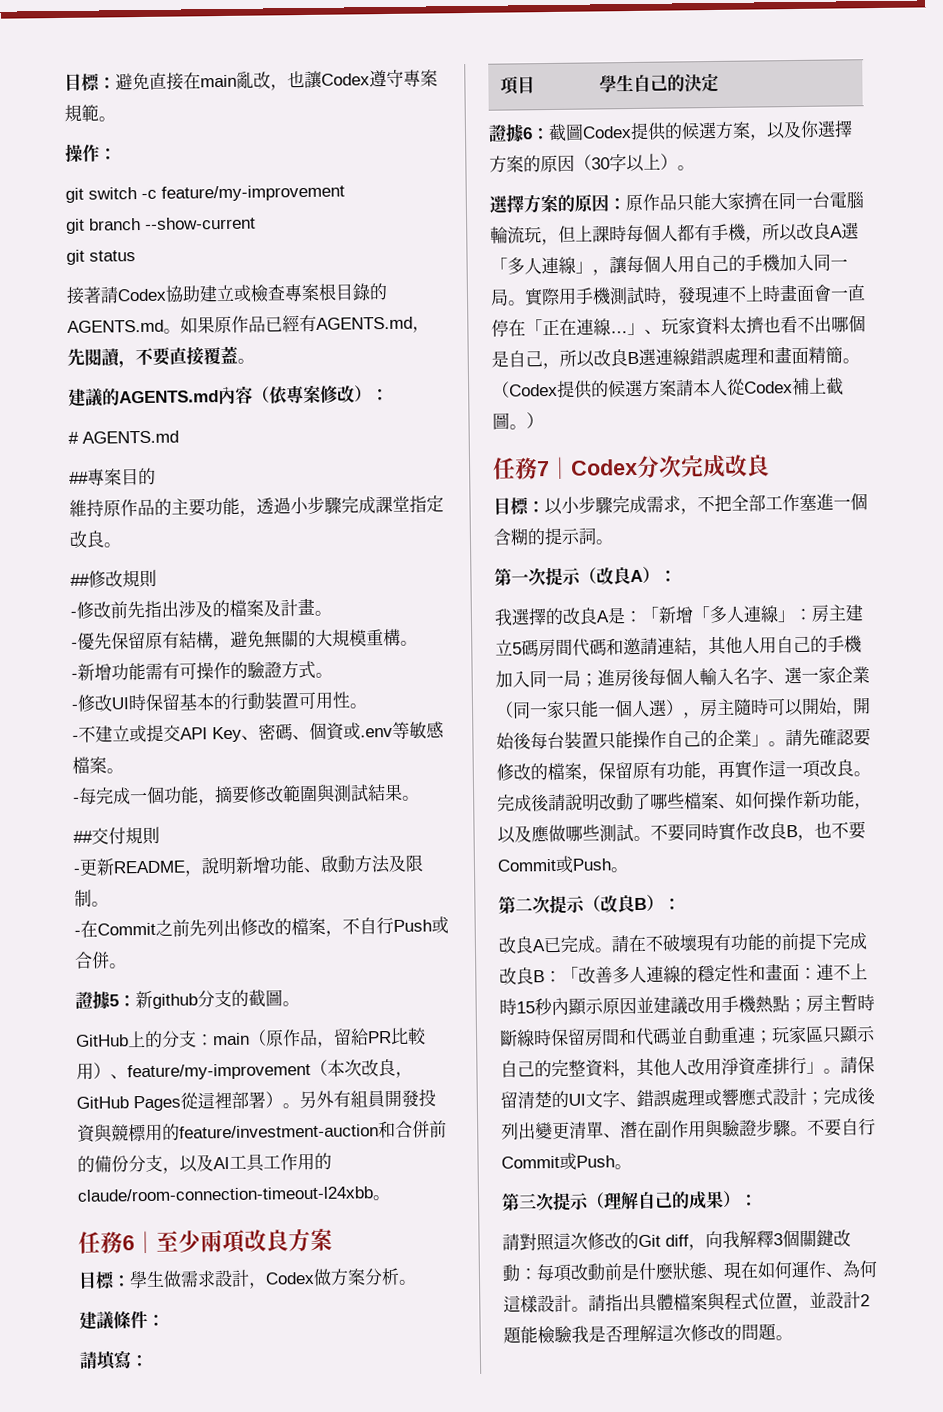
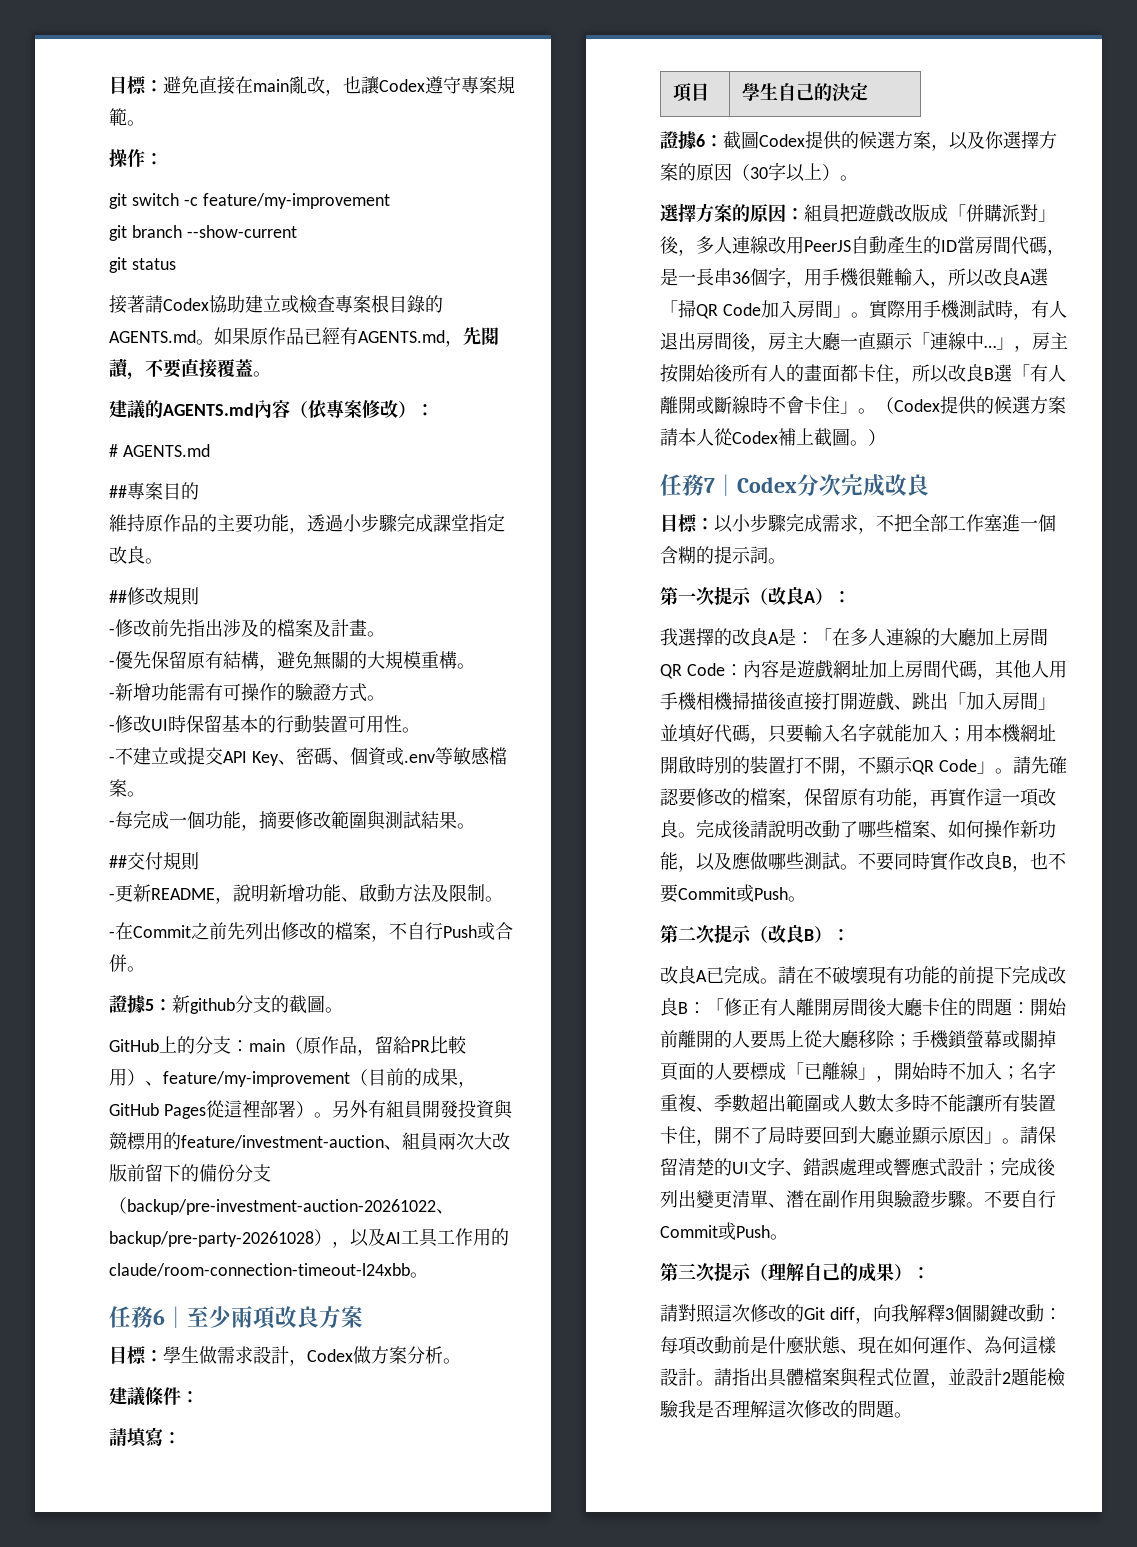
[327,1058,396,1077] 本次改良 -> [368,1068,458,1086] 目前的成果
[378,1120,447,1139] [77,1154,163,1173] 和合併前的備份分支 -> [384,1132,510,1150] [109,1164,271,1182] [109,1197,454,1215] [109,1229,332,1247] 、組員兩次大改版前留下的備份分支（backup/pre-investment-auction-20261022、backup/pre-party-20261028）
[625,191,864,212] [490,223,747,246] 原作品只能大家擠在同一台電腦輪流玩，但上課時每個人都有手機 -> [804,204,1056,223] [660,236,1065,256] [660,267,930,288] 組員把遊戲改版成「併購派對」後，多人連線改用PeerJS自動產生的ID當房間代碼，是一長串36個字，用手機很難輸入
[507,253,848,276] [490,288,509,306] 多人連線」，讓每個人用自己的手機加入同一局 -> [678,300,851,319] 掃QR Code加入房間」
[677,283,866,304] [491,315,866,337] [491,346,843,370] 發現連不上時畫面會一直停在「正在連線…」、玩家資料太擠也看不出哪個是自己，所以改良B選連線錯誤處理和畫面精簡 -> [1030,300,1067,318] [660,332,1068,352] [660,364,1066,384] [660,396,858,414] 有人退出房間後，房主大廳一直顯示「連線中…」，房主按開始後所有人的畫面都卡住，所以改良B選「有人離開或斷線時不會卡住」
[658,604,863,624] [495,635,863,658] [495,666,870,688] [495,697,871,720] [496,729,752,750] 新增「多人連線」：房主建立5碼房間代碼和邀請連結，其他人用自己的手機加入同一局；進房後每個人輸入名字、選一家企業（同一家只能一個人選），房主隨時可以開始，開始後每台裝置只能操作自己的企業 -> [832,628,1048,646] [660,660,1067,680] [660,692,1056,711] [660,723,1056,744] [660,756,977,776] 在多人連線的大廳加上房間QR Code：內容是遊戲網址加上房間代碼，其他人用手機相機掃描後直接打開遊戲、跳出「加入房間」並填好代碼，只要輸入名字就能加入；用本機網址開啟時別的裝置打不開，不顯示QR Code
[578,963,868,984] [499,993,875,1016] [499,1025,876,1047] [500,1056,807,1079] 改善多人連線的穩定性和畫面：連不上時15秒內顯示原因並建議改用手機熱點；房主暫時斷線時保留房間和代碼並自動重連；玩家區只顯示自己的完整資料，其他人改用淨資產排行 -> [724,998,1067,1016] [660,1030,1056,1049] [660,1061,1056,1082] [660,1093,1056,1112] [660,1126,984,1146] 修正有人離開房間後大廳卡住的問題：開始前離開的人要馬上從大廳移除；手機鎖螢幕或關掉頁面的人要標成「已離線」，開始時不加入；名字重複、季數超出範圍或人數太多時不能讓所有裝置卡住，開不了局時要回到大廳並顯示原因

